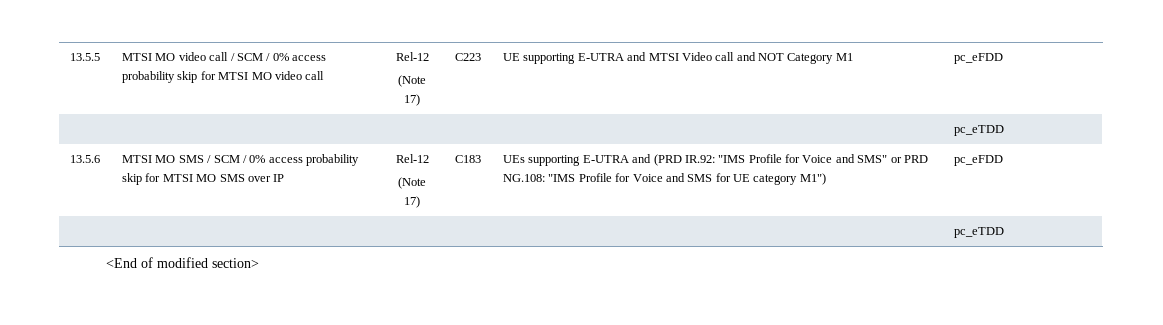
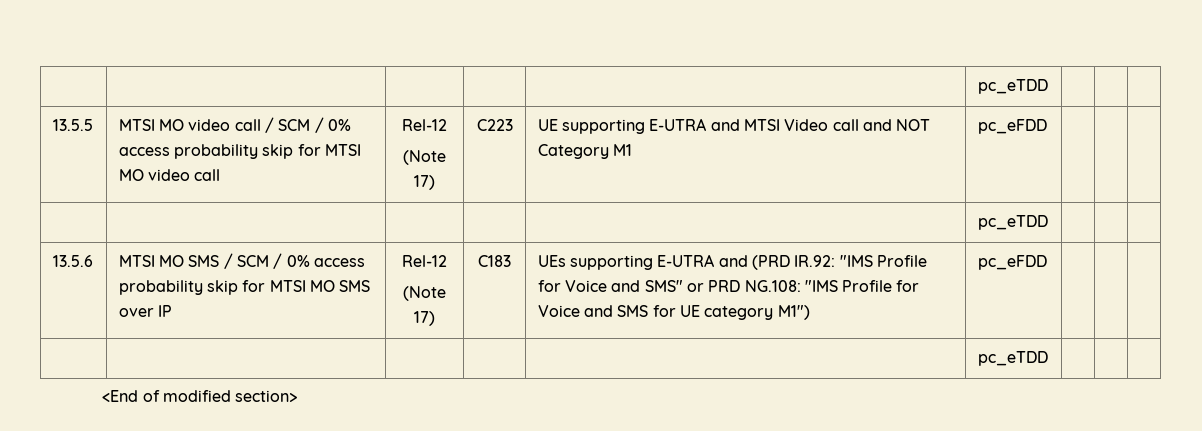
(69, 57) none -> [977,79,1048,94] | | | | | pc_eTDD | | | //

